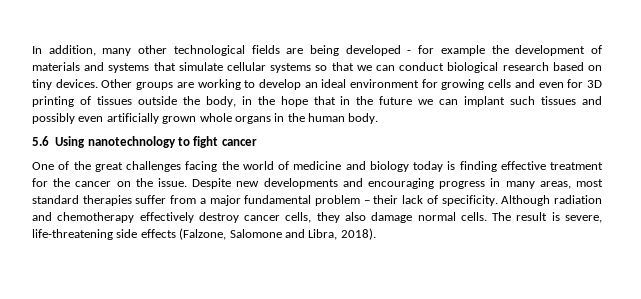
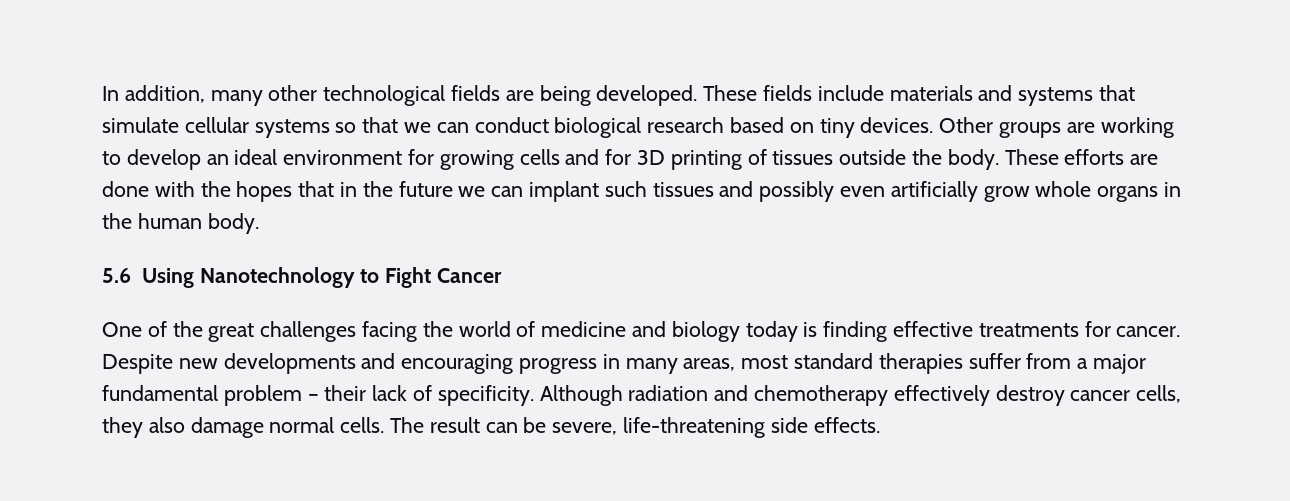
[345,45,603,56] developed - for example the development of -> [596,85,884,106] developed. These fields include
[538,82,564,88] even -> (600, 157) none
[205,96,308,107] body, in the hope -> [947,149,1159,170] [102,181,293,202] body. These efforts are done with the hopes
[162,116,197,124] grown -> [983,186,1030,202] grow
[87,136,257,148] nanotechnology to fight cancer -> [199,267,502,288] Nanotechnology to Fight Cancer
[550,162,603,170] [32,178,187,187] treatment for the cancer on the issue. -> [978,321,1181,337] treatments for cancer.
[551,212,560,221] is -> [485,417,547,433] can be
[140,228,376,240] effects (Falzone, Salomone and Libra, 2018). -> [813,417,880,433] effects.

